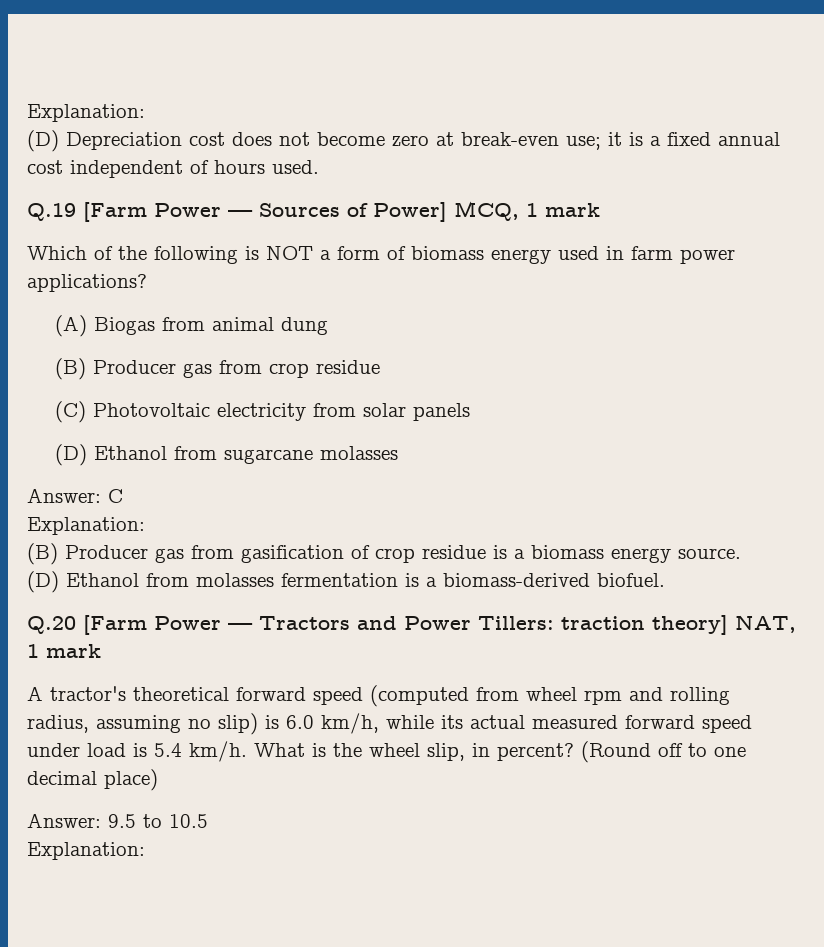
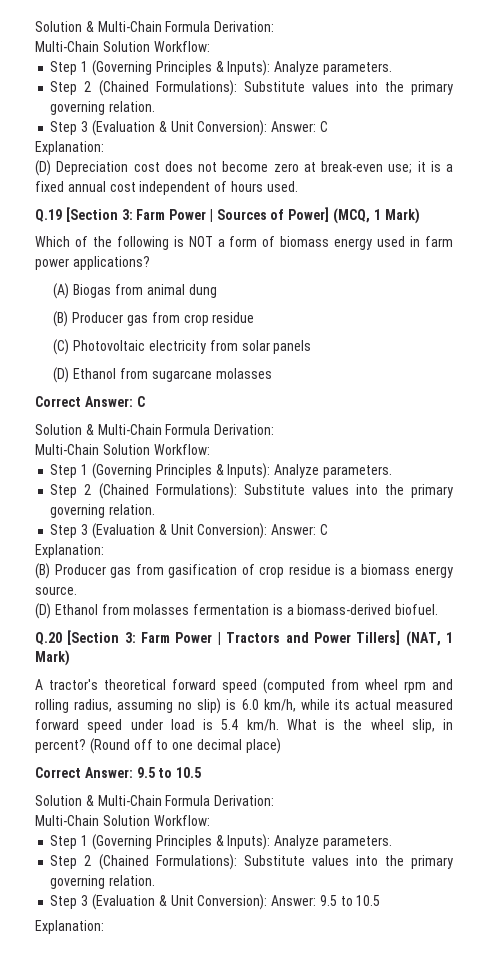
(27, 113) none -> [35,21,275,32] [35,41,210,52] [50,60,392,76] [50,80,453,96] [50,101,156,115] [50,120,328,136] Solution & Multi-Chain Formula Derivation: // Multi-Chain Solution Workflow: // Step 1 (Governing Principles & Inputs): Analyze parameters. // Step 2 (Chained Formulations): Substitute values into the primary governing relation. // Step 3 (Evaluation & Unit Conversion): Answer: C //
[83,201,600,222] [Farm Power — Sources of Power] MCQ, 1 mark -> [65,207,420,224] [Section 3: Farm Power | Sources of Power] (MCQ, 1 Mark)
(398, 453) none -> [35,396,145,407] [35,424,275,435] [35,444,210,455] [50,463,392,479] [50,483,453,499] [50,504,156,518] [50,523,268,539] Correct Answer: C // Solution & Multi-Chain Formula Derivation: // Multi-Chain Solution Workflow: // Step 1 (Governing Principles & Inputs): Analyze parameters. // Step 2 (Chained Formulations): Substitute values into the primary governing relation. // Step 3 (Evaluation & Unit Conversion):
[83,615,796,635] [27,644,101,658] [Farm Power — Tractors and Power Tillers: traction theory] NAT, 1 mark -> [67,630,454,647] [35,650,70,666] [Section 3: Farm Power | Tractors and Power Tillers] (NAT, 1 Mark)
(158, 780) none -> [35,767,202,778] [35,795,275,806] [35,815,210,826] [50,834,392,850] [50,854,453,870] [50,875,156,889] [50,894,268,910] Correct Answer: 9.5 to 10.5 // Solution & Multi-Chain Formula Derivation: // Multi-Chain Solution Workflow: // Step 1 (Governing Principles & Inputs): Analyze parameters. // Step 2 (Chained Formulations): Substitute values into the primary governing relation. // Step 3 (Evaluation & Unit Conversion):

